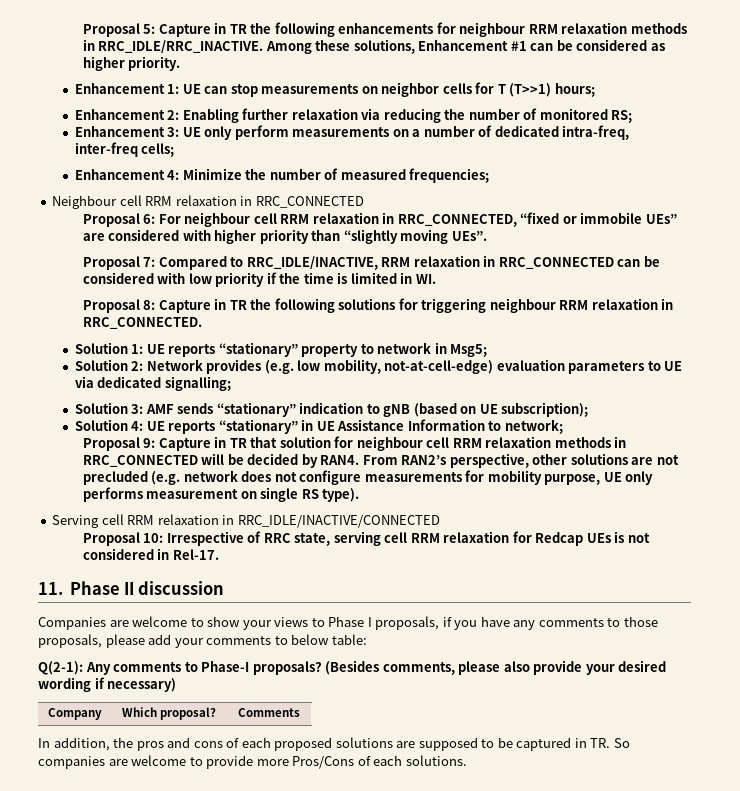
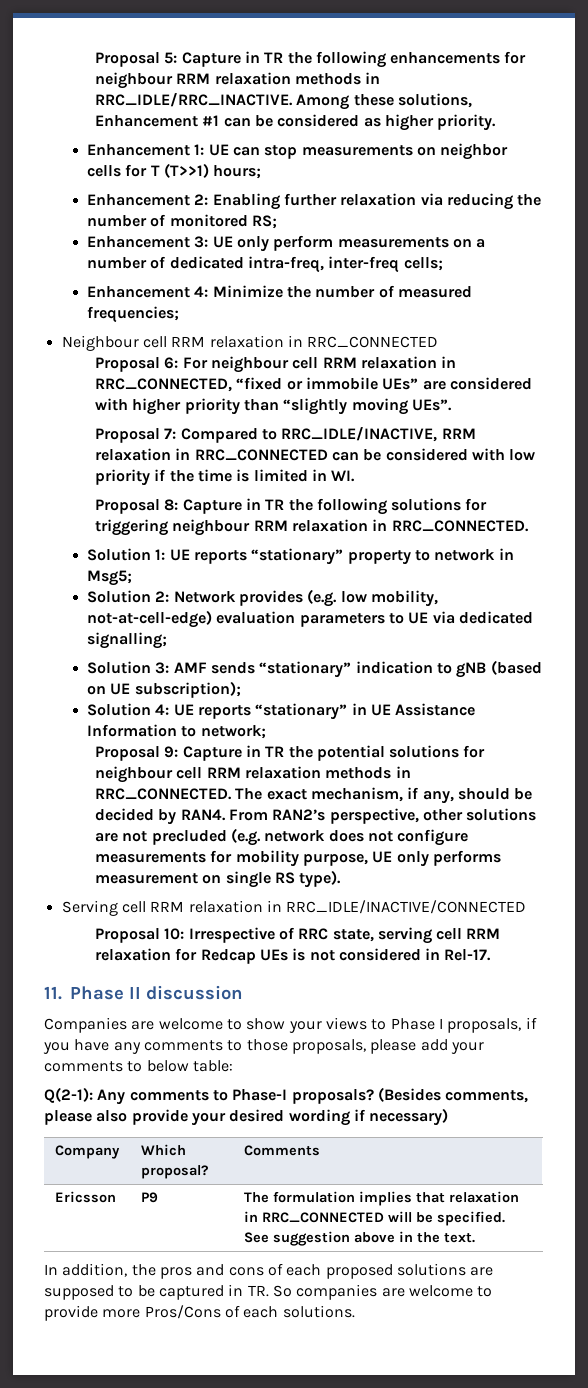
[250,436,331,448] that solution -> [288,745,460,761] the potential solutions
[82,453,225,467] RRC_CONNECTED will -> [94,787,510,804] RRC_CONNECTED. The exact mechanism, if any, should
(300, 712) none -> [54,1191,116,1203] [140,1192,158,1203] [243,1191,519,1206] [243,1211,505,1226] [243,1231,475,1246] // Ericsson | P9 | The formulation implies that relaxation in RRC_CONNECTED will be specified. See suggestion above in the text.

